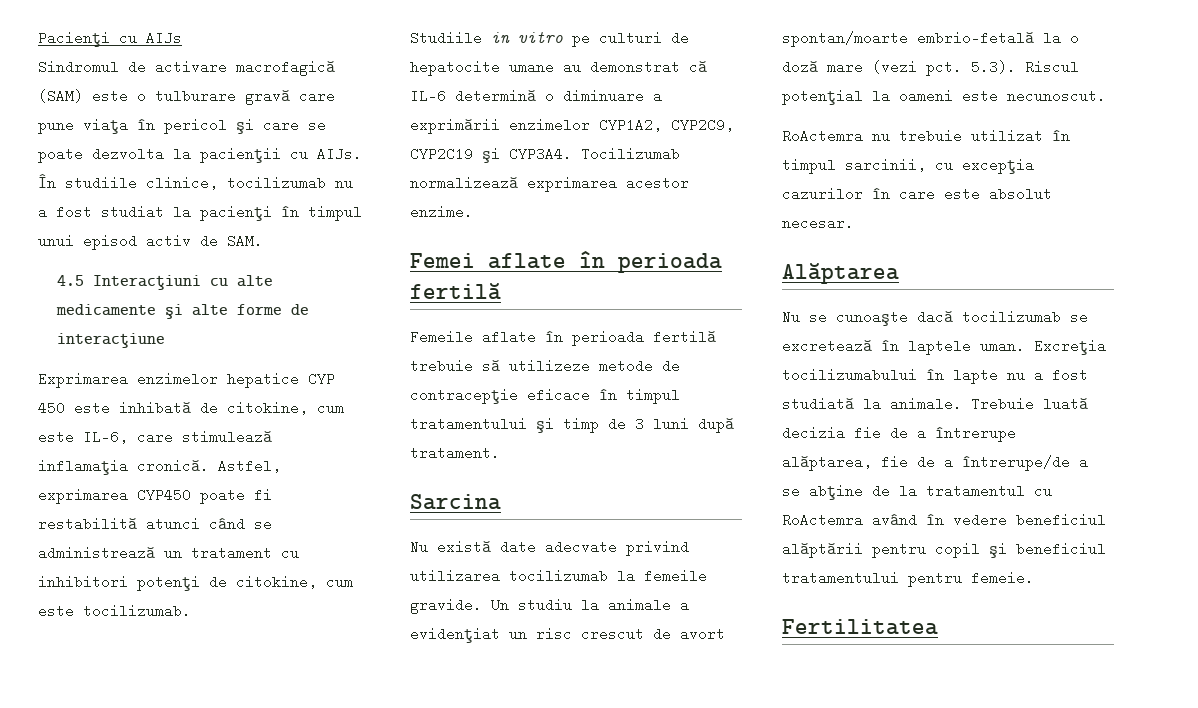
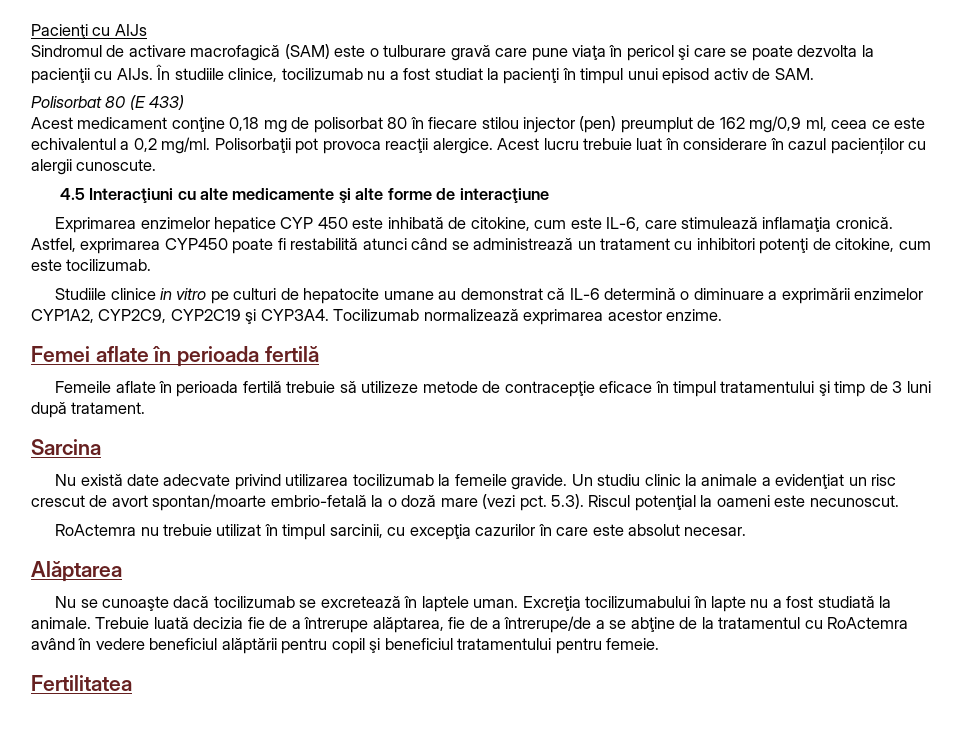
(263, 241) none -> [31,95,185,110] [31,116,926,133] [31,137,927,154] [31,159,157,175] // Polisorbat 80 (E 433) // Acest medicament conţine 0,18 mg de polisorbat 80 în fiecare stilou injector (pen) preumplut de 162 mg/0,9 ml, ceea ce este echivalentul a 0,2 mg/ml. Polisorbaţii pot provoca reacţii alergice. Acest lucru trebuie luat în considerare în cazul pacienților cu alergii cunoscute.
(482, 38) none -> [110,288,156,300] clinice
(572, 605) none -> [644,474,681,486] clinic

